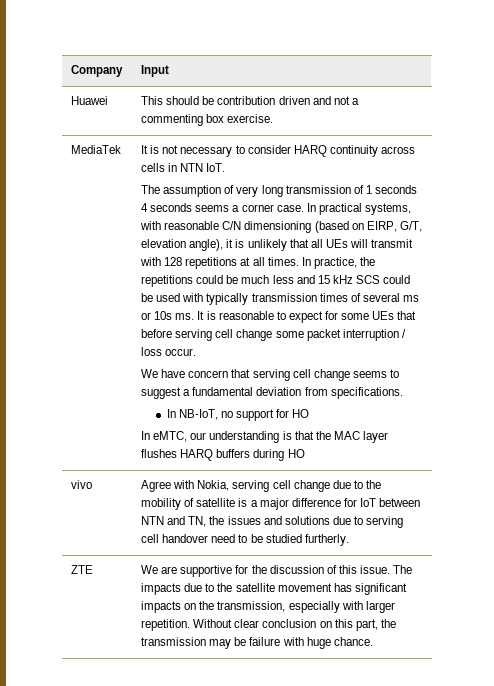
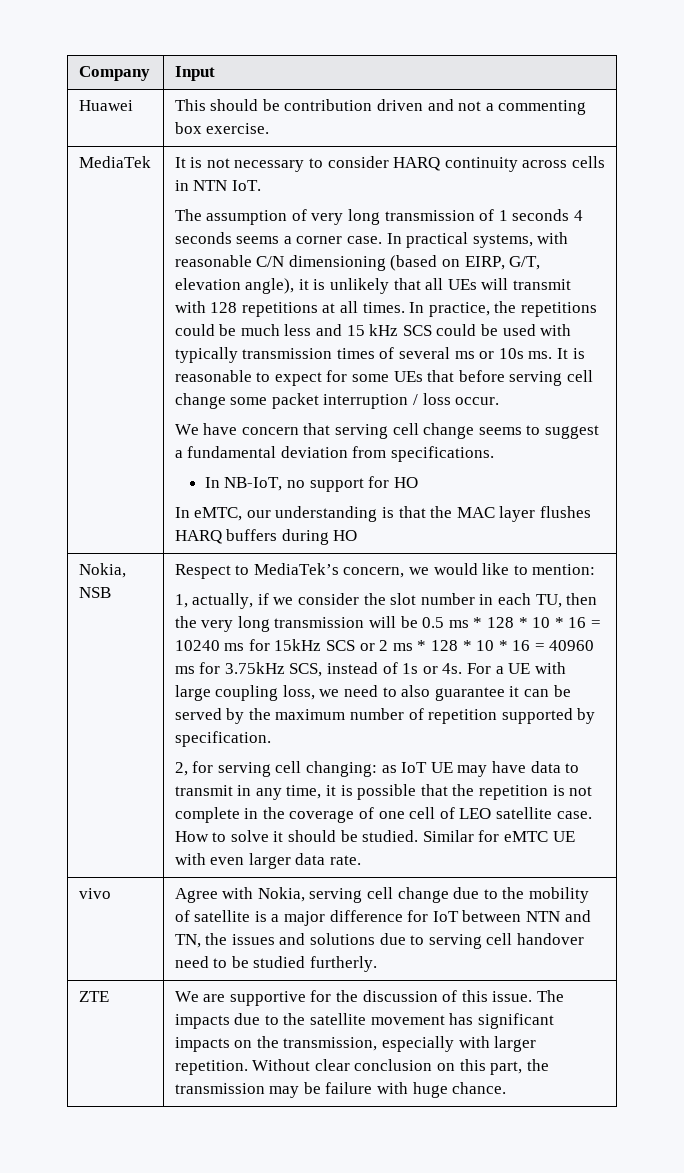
(305, 453) none -> [78,563,126,578] [78,587,111,598] [174,563,596,579] [174,593,598,609] [174,616,601,632] [174,639,595,651] [174,662,566,677] [174,685,571,701] [174,708,596,724] [174,731,271,747] [174,761,580,777] [174,784,593,800] [174,807,592,823] [174,830,575,842] [174,853,361,869] // Nokia, NSB | Respect to MediaTek’s concern, we would like to mention: // 1, actually, if we consider the slot number in each TU, then the very long transmission will be 0.5 ms * 128 * 10 * 16 = 10240 ms for 15kHz SCS or 2 ms * 128 * 10 * 16 = 40960 ms for 3.75kHz SCS, instead of 1s or 4s. For a UE with large coupling loss, we need to also guarantee it can be served by the maximum number of repetition supported by specification. // 2, for serving cell changing: as IoT UE may have data to transmit in any time, it is possible that the repetition is not complete in the coverage of one cell of LEO satellite case. How to solve it should be studied. Similar for eMTC UE with even larger data rate.

